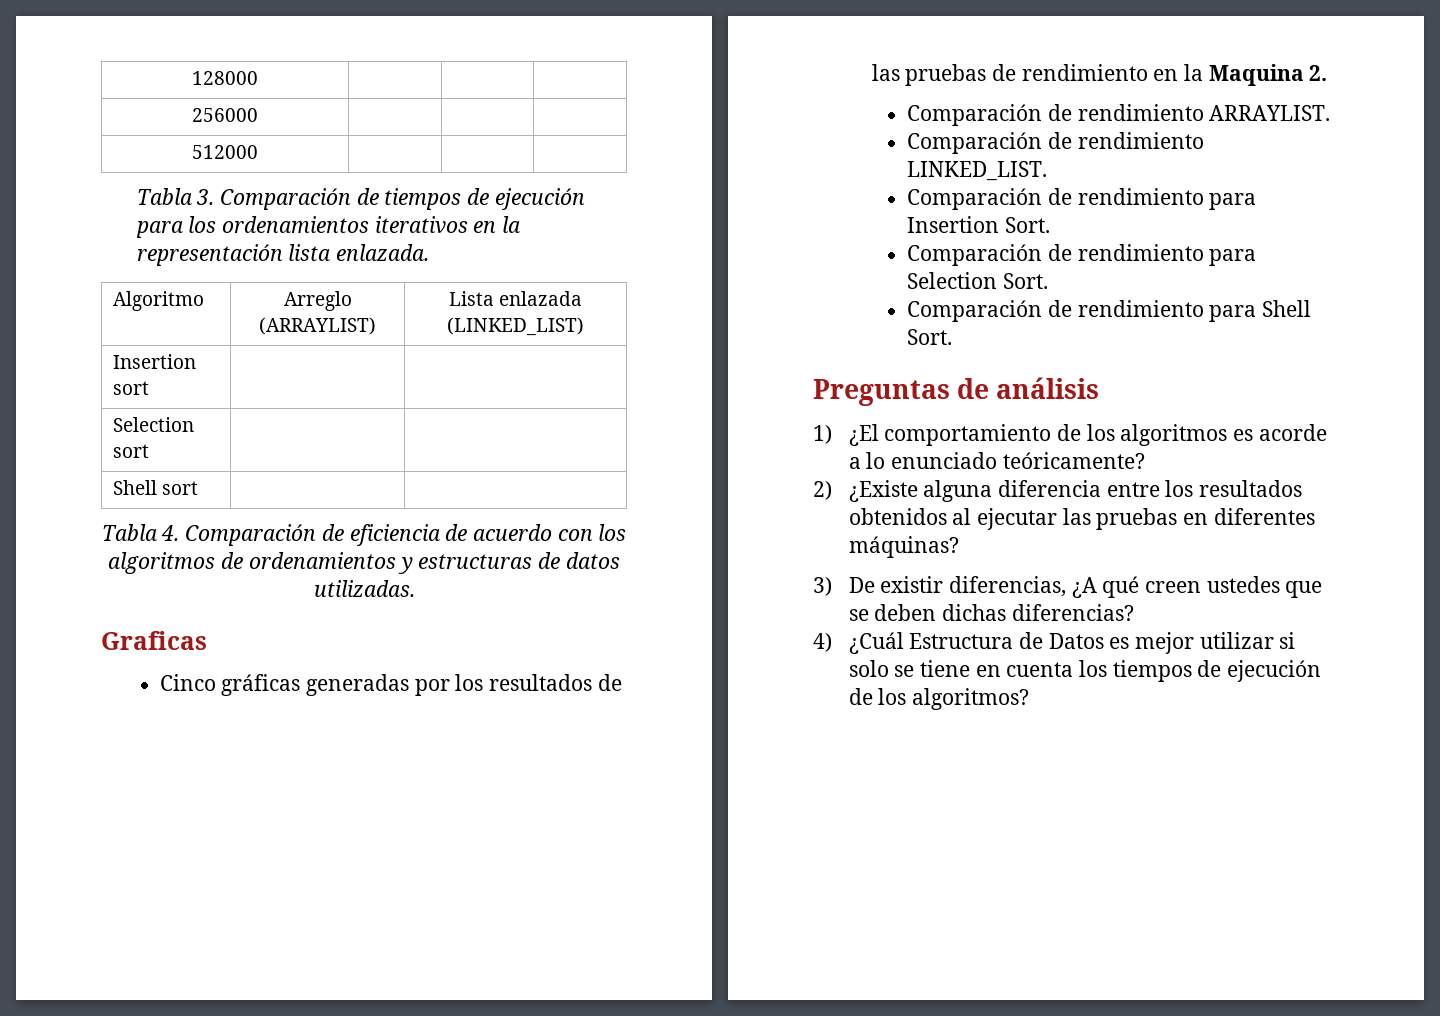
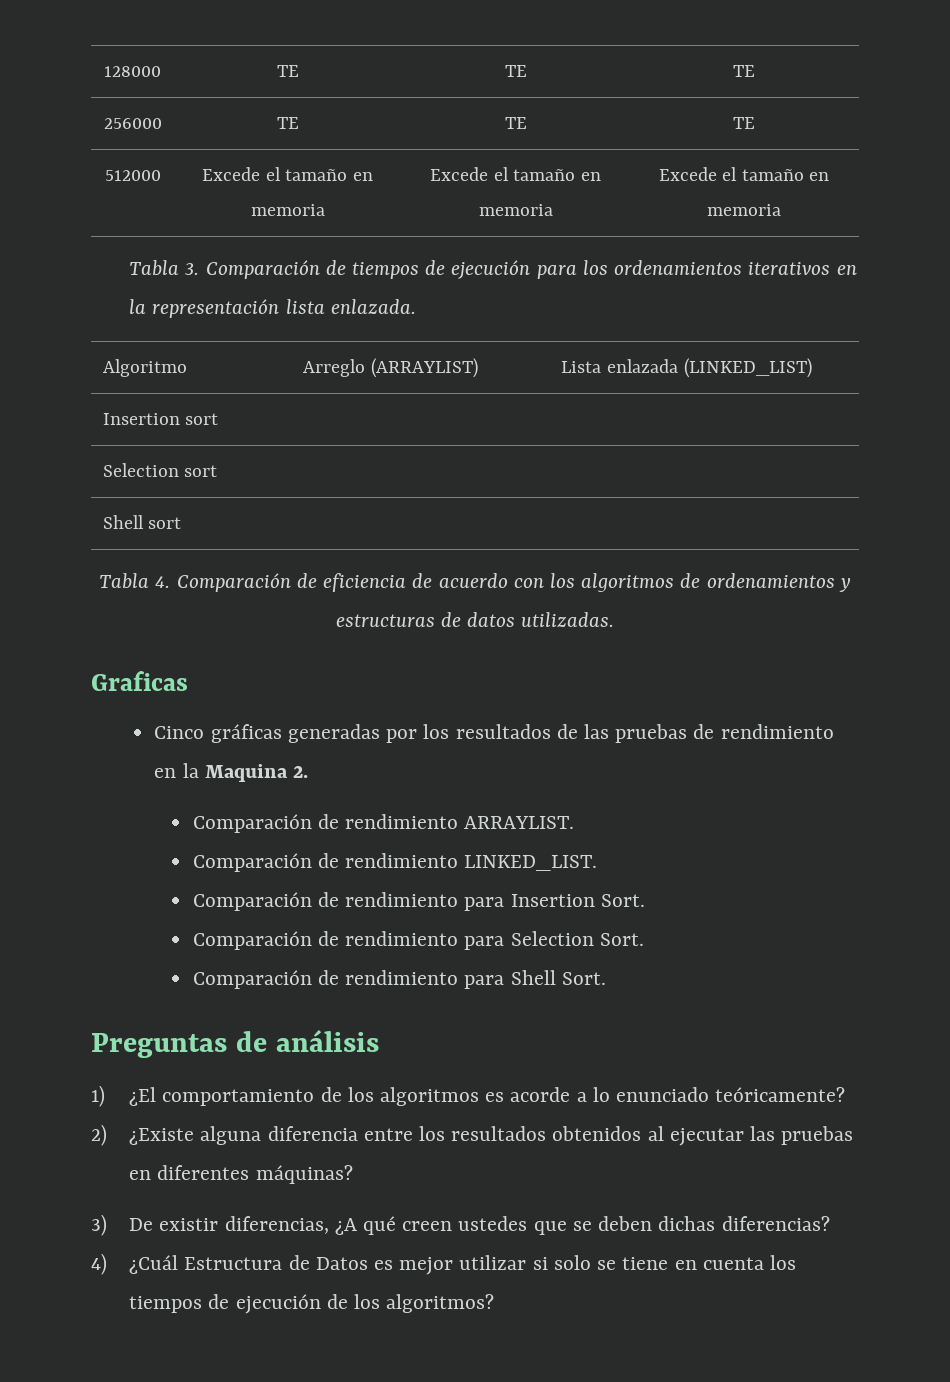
[192,108,258,122] [192,145,258,159] | | // 256000 | | | // 512000 | | | -> [276,65,299,77] [504,65,527,77] [733,65,755,77] [103,118,162,129] [276,117,299,129] [504,117,527,129] [733,117,755,129] [104,170,161,181] [202,167,373,181] [250,204,325,216] [430,167,601,181] [478,204,553,216] [658,167,830,181] [707,204,781,216] TE | TE | TE // 256000 | TE | TE | TE // 512000 | Excede el tamaño en memoria | Excede el tamaño en memoria | Excede el tamaño en memoria

